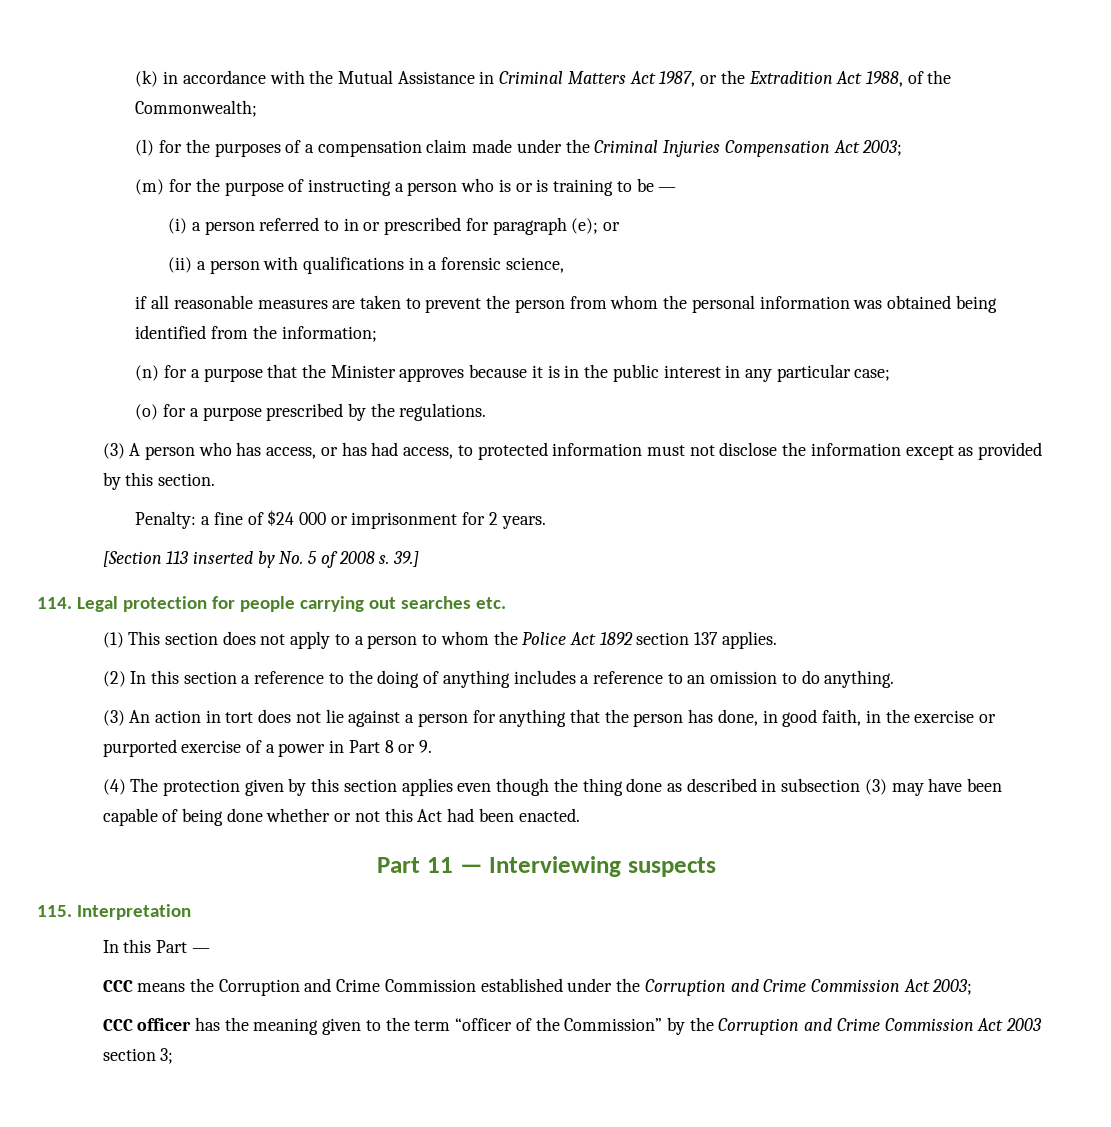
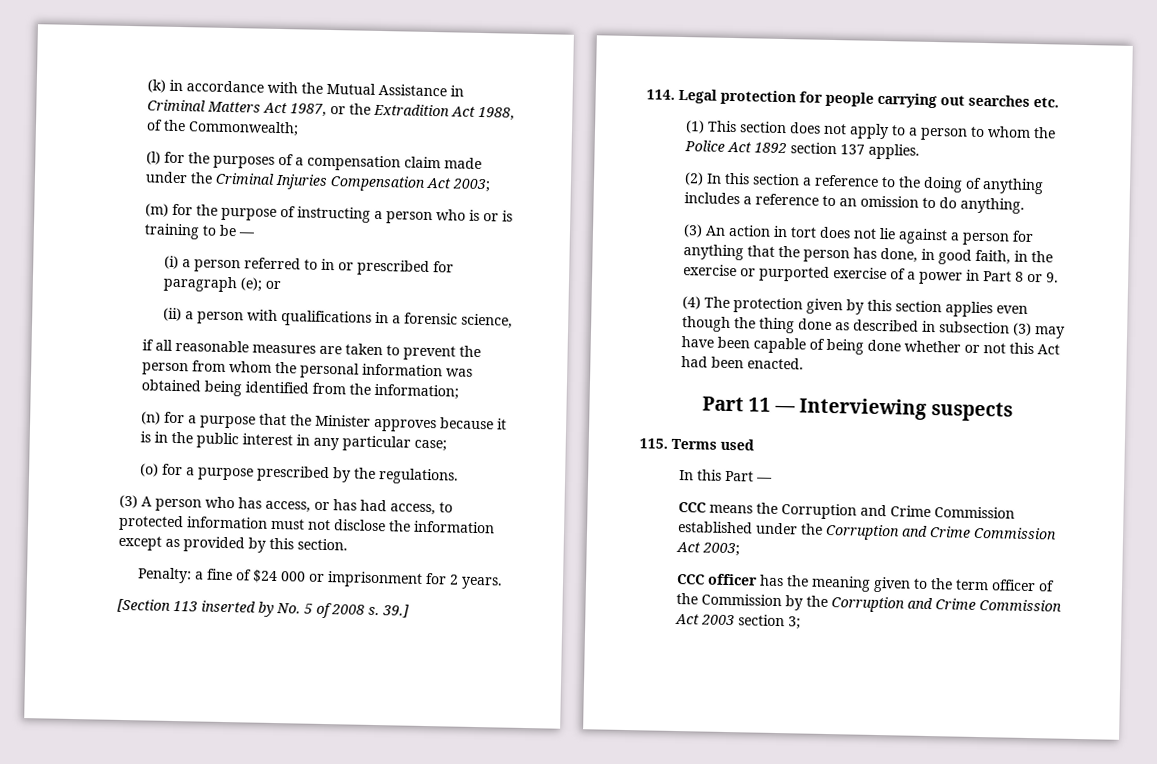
[76,904,191,920] Interpretation -> [671,438,754,451] Terms used
[455,1017,663,1031] “officer of the Commission” -> [991,579,1056,592] [676,592,783,607] officer of the Commission

